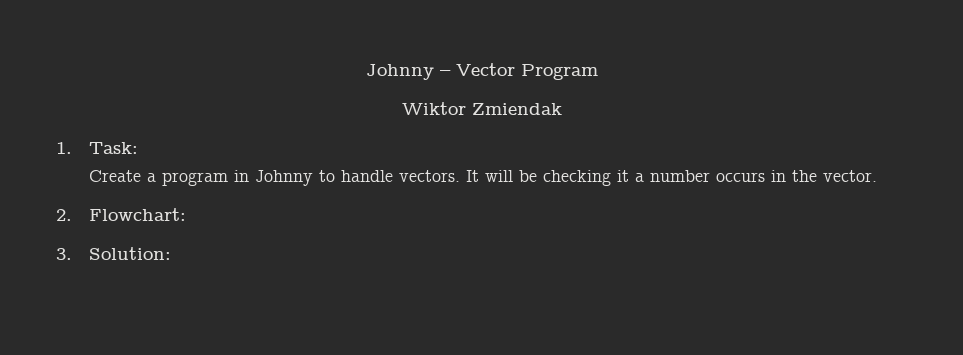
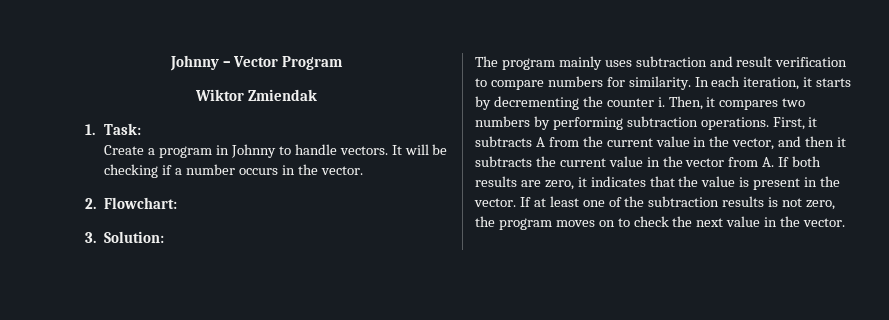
[617,170,630,182] it -> [162,165,173,175] if
(172, 253) none -> [475,56,848,70] [475,76,852,90] [475,96,806,110] [475,116,818,130] [475,136,847,150] [475,156,822,167] [475,176,841,190] [474,196,836,210] [475,216,846,230] // The program mainly uses subtraction and result verification to compare numbers for similarity. In each iteration, it starts by decrementing the counter i. Then, it compares two numbers by performing subtraction operations. First, it subtracts A from the current value in the vector, and then it subtracts the current value in the vector from A. If both results are zero, it indicates that the value is present in the vector. If at least one of the subtraction results is not zero, the program moves on to check the next value in the vector.

